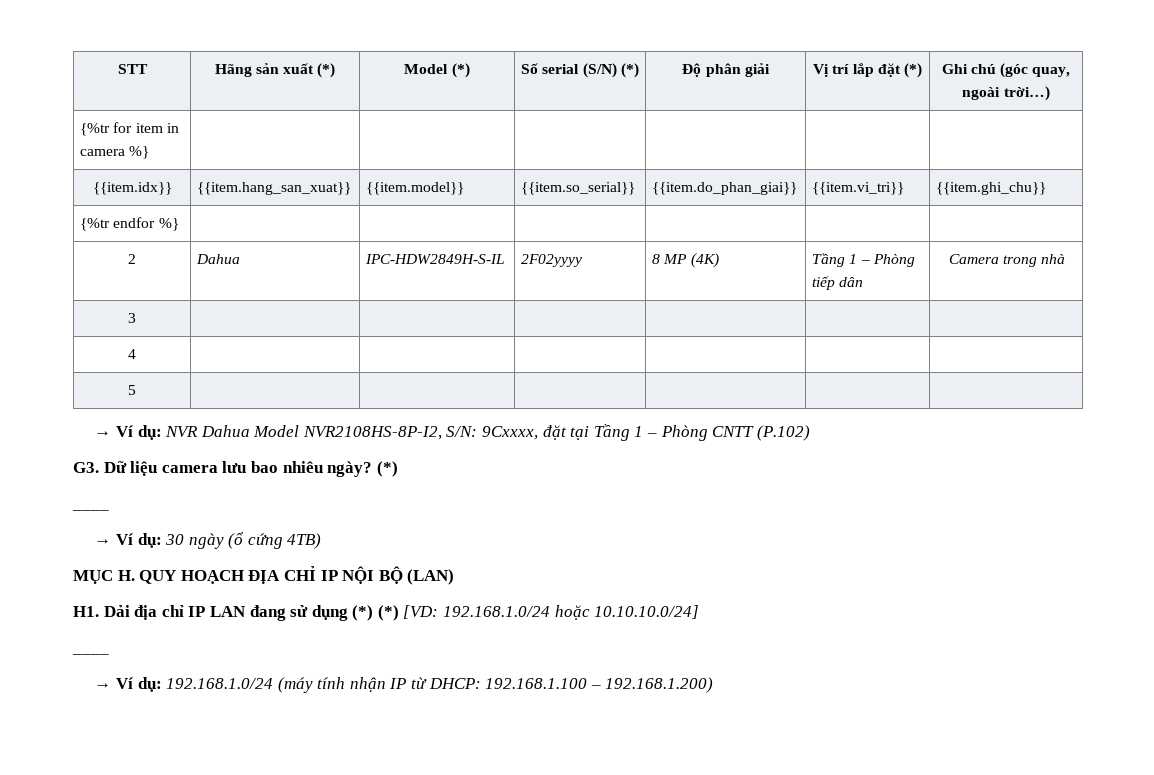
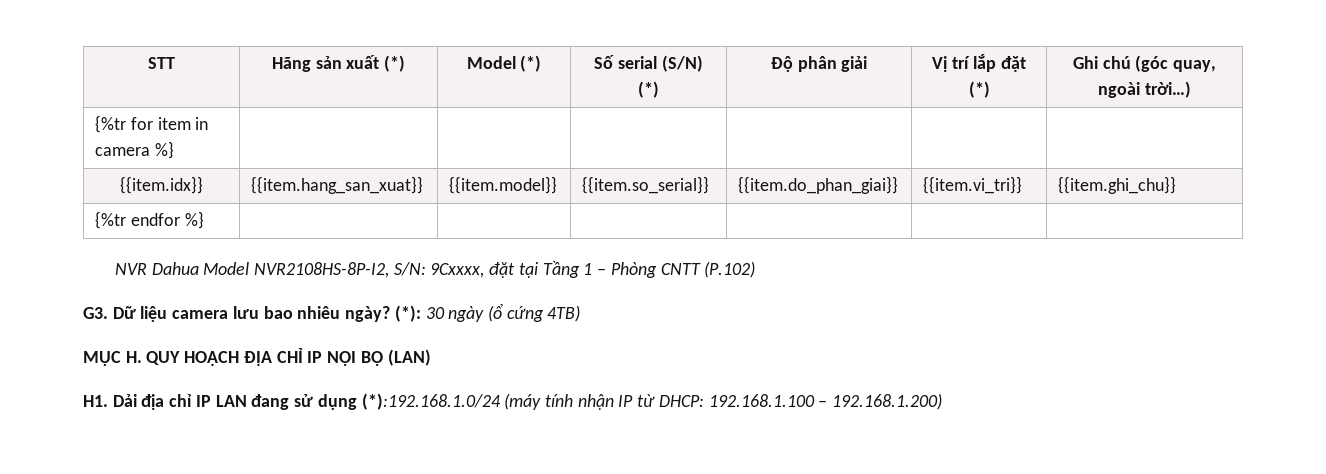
[128,254,136,264] [196,254,241,264] [365,254,506,264] [521,254,583,267] [652,253,719,268] [812,253,915,267] [812,276,864,290] [949,254,1066,267] [128,313,136,323] [128,349,136,359] [128,385,136,395] [94,425,162,440] // 2 | Dahua | IPC-HDW2849H-S-IL | 2F02yyyy | 8 MP (4K) | Tầng 1 – Phòng tiếp dân | Camera trong nhà // 3 | | | | | | // 4 | | | | | | // 5 | | | | | | // → Ví dụ: -> (204, 220) //
[376,461,398,477] [72,509,109,511] [94,533,162,548] (*) // ____ // → Ví dụ: -> [394,305,421,322] (*):
[352,605,700,621] [72,653,109,655] [94,677,274,692] (*) (*) [VD: 192.168.1.0/24 hoặc 10.10.10.0/24] // ____ // → Ví dụ: 192.168.1.0/24 -> [361,393,501,410] (*):192.168.1.0/24

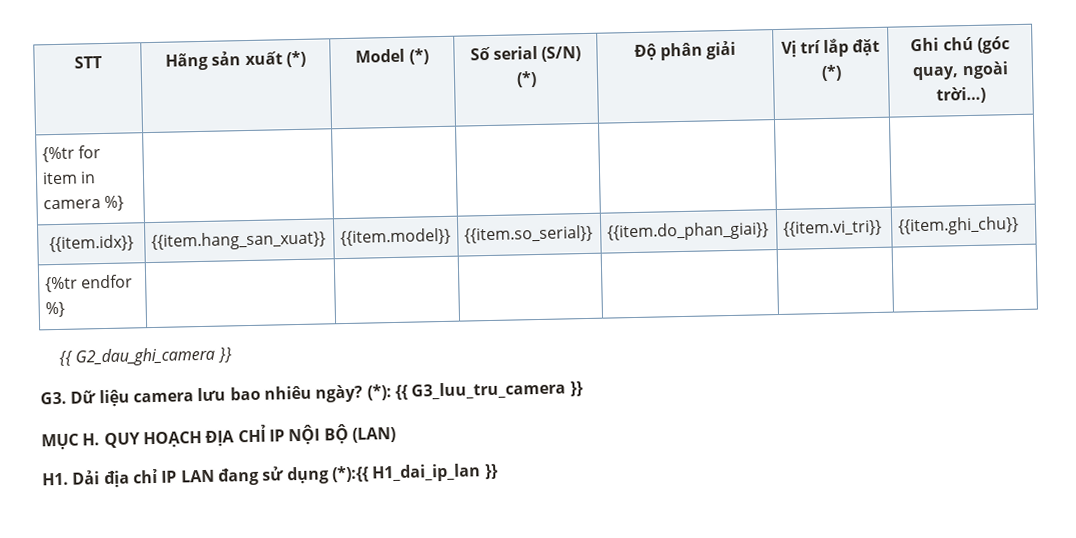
[114,261,756,278] NVR Dahua Model NVR2108HS-8P-I2, S/N: 9Cxxxx, đặt tại Tầng 1 – Phòng CNTT (P.102) -> [58,346,232,367] {{ G2_dau_ghi_camera }}
[425,303,581,322] 30 ngày (ổ cứng 4TB) -> [394,380,584,401] {{ G3_luu_tru_camera }}
[361,393,943,410] (*):192.168.1.0/24 (máy tính nhận IP từ DHCP: 192.168.1.100 – 192.168.1.200) -> [331,463,499,483] (*):{{ H1_dai_ip_lan }}

